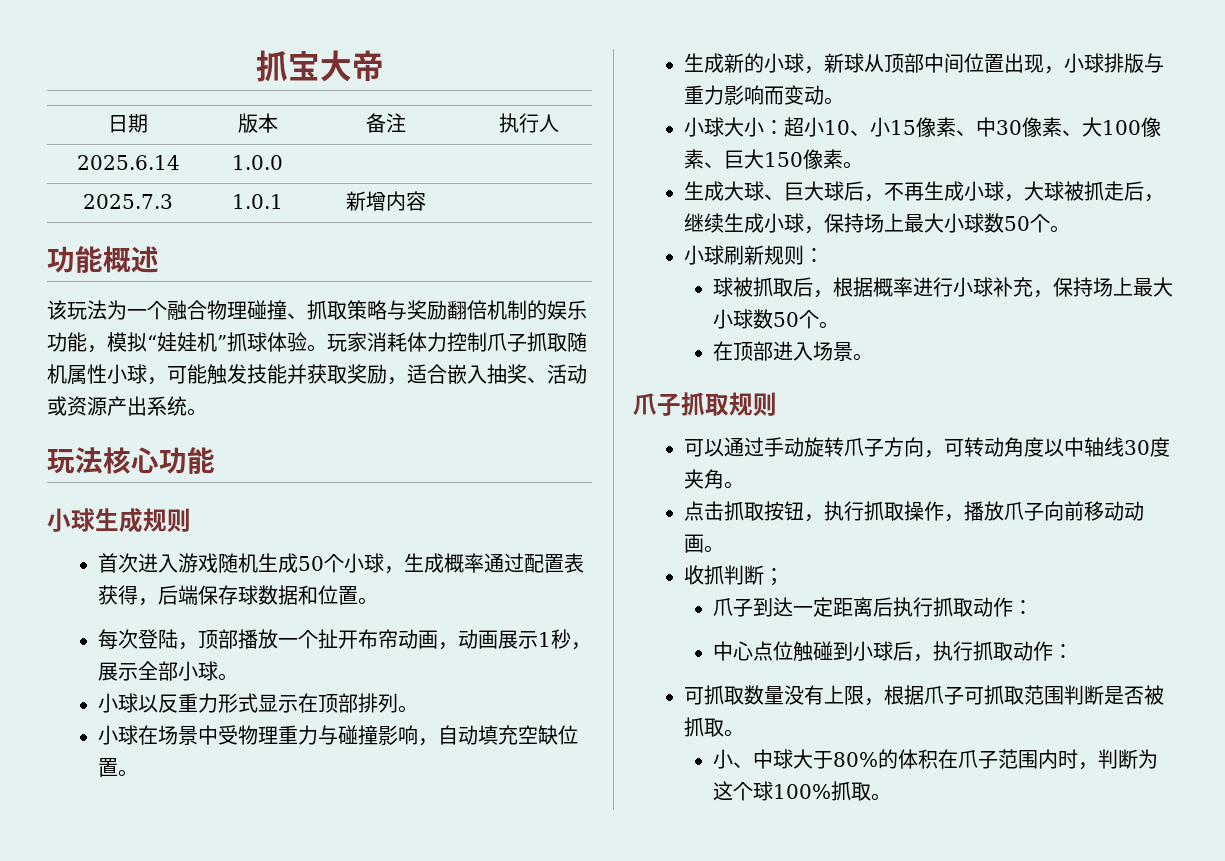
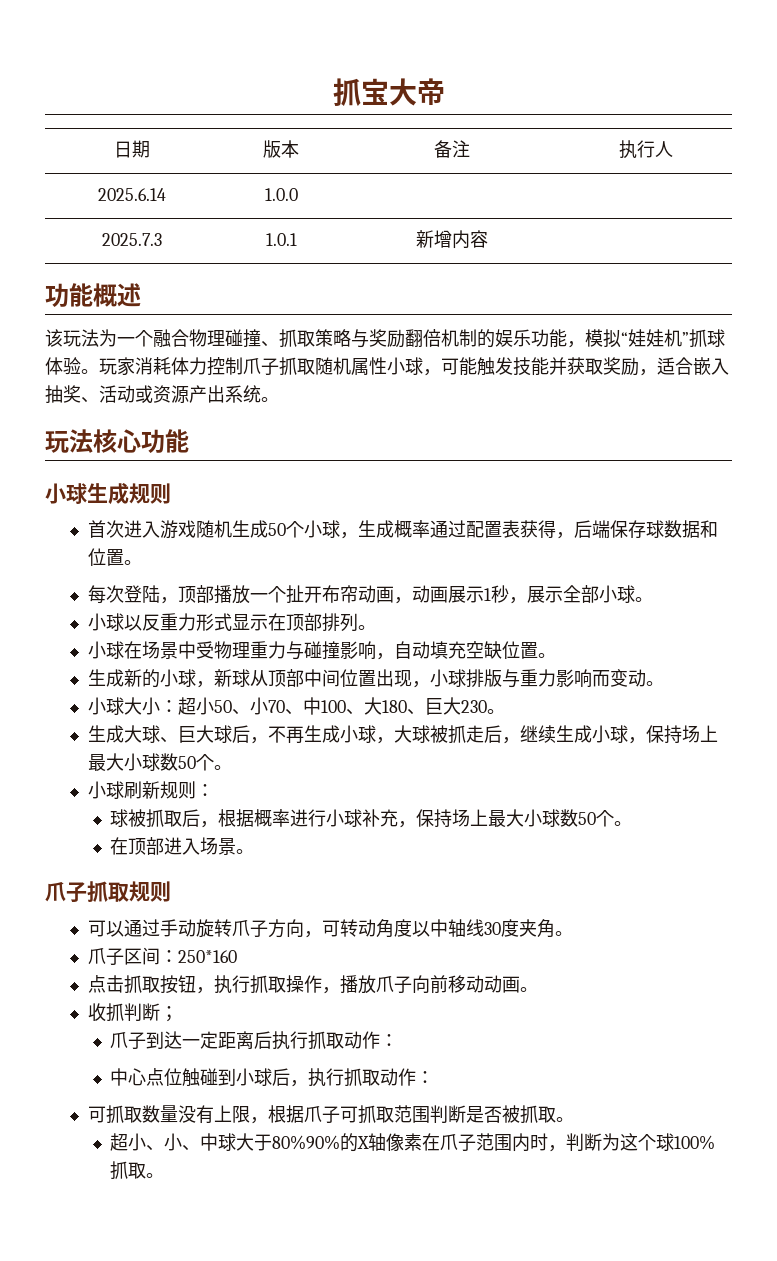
[824,117,1162,137] [684,149,844,169] 10、小15像素、中30像素、大100像素、巨大150像素 -> [213,697,487,715] 50、小70、中100、大180、巨大230
(745, 485) none -> [87,947,237,966] // 爪子区间：250*160
(745, 733) none -> [110,1133,165,1151] 超小、
[833,749,939,769] 80%的体积 -> [272,1133,423,1152] 80%90%的X轴像素

